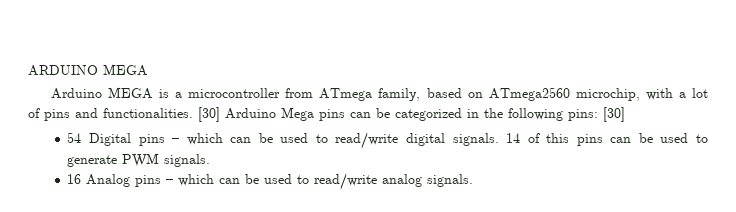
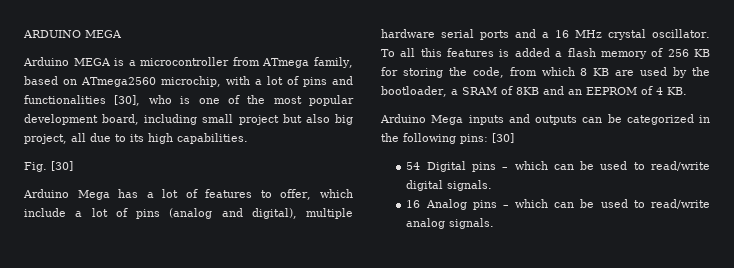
[103,107,345,122] functionalities. [30] Arduino Mega pins -> [24,95,354,106] [24,114,354,125] [24,133,248,144] [24,161,73,172] [23,189,353,200] [24,208,353,219] [381,29,711,40] [381,48,710,59] [381,67,710,78] [381,86,687,97] [380,114,577,125] functionalities [30], who is one of the most popular development board, including small project but also big project, all due to its high capabilities. // Fig. [30] // Arduino Mega has a lot of features to offer, which include a lot of pins (analog and digital), multiple hardware serial ports and a 16 MHz crystal oscillator. To all this features is added a flash memory of 256 KB for storing the code, from which 8 KB are used by the bootloader, a SRAM of 8KB and an EEPROM of 4 KB. // Arduino Mega inputs and outputs
[506,133,708,146] [67,153,211,167] 14 of this pins can be used to generate PWM signals. -> (493, 185) none

